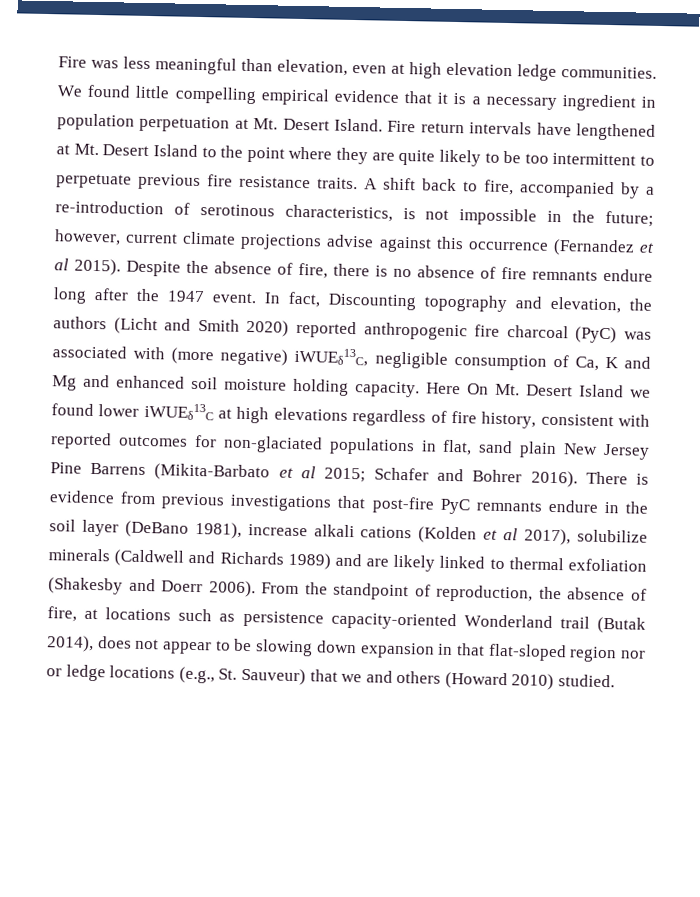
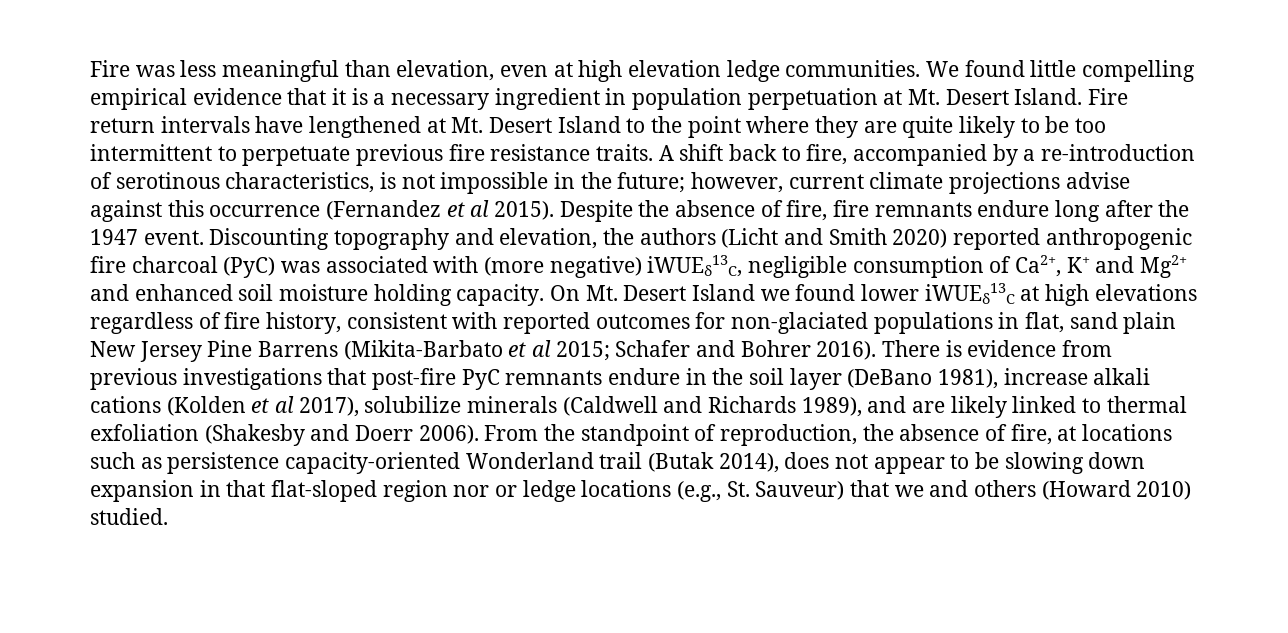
[333,263,496,279] there is no absence of -> (828, 210) none
[264,291,321,308] In fact, -> (204, 237) none
[574,356,652,371] [52,375,77,391] Ca, K and Mg -> [1015,255,1188,278] Ca2+, K+ and Mg2+
[426,382,461,395] Here -> (545, 295) none
[287,552,331,570] 1989) -> [801,397,862,417] 1989),

